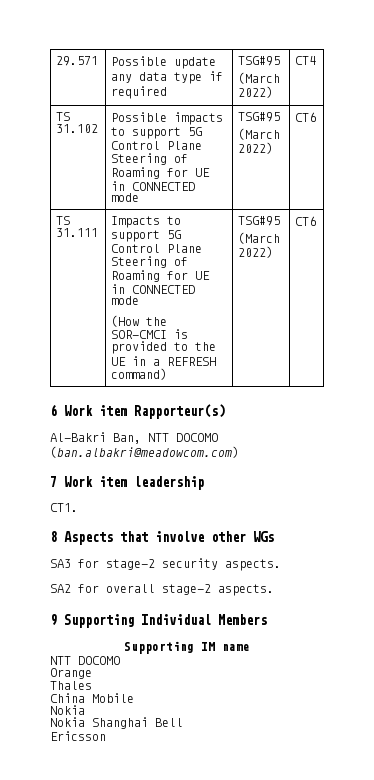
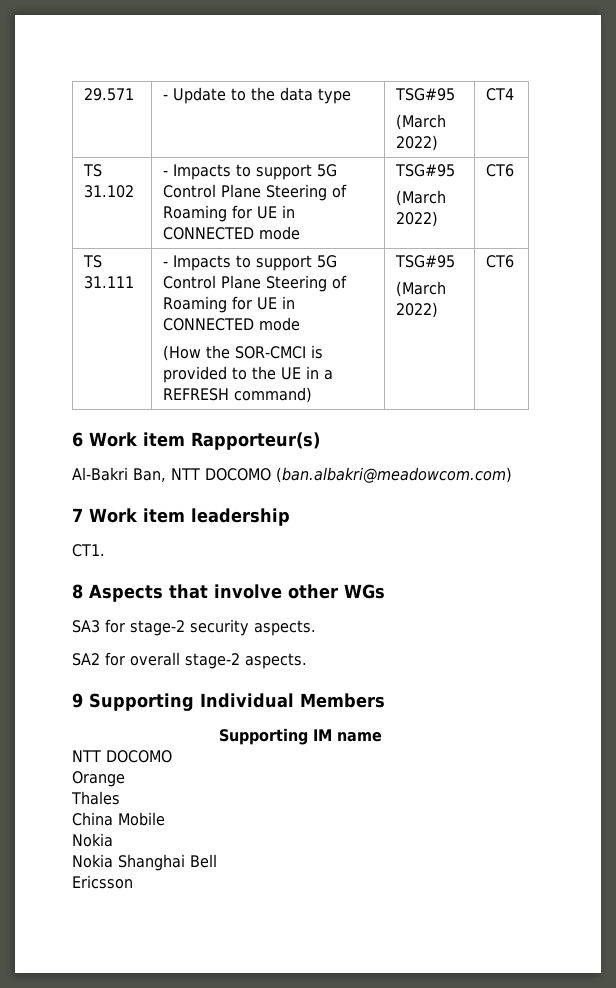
[110,56,216,69] [110,74,132,83] Possible update any -> [163,87,276,104] - Update to the
[208,71,223,81] [110,86,167,99] if required -> (352, 96) none
[110,112,223,125] Possible impacts -> [163,164,232,180] - Impacts
(98, 232) none -> [163,261,169,267] -

